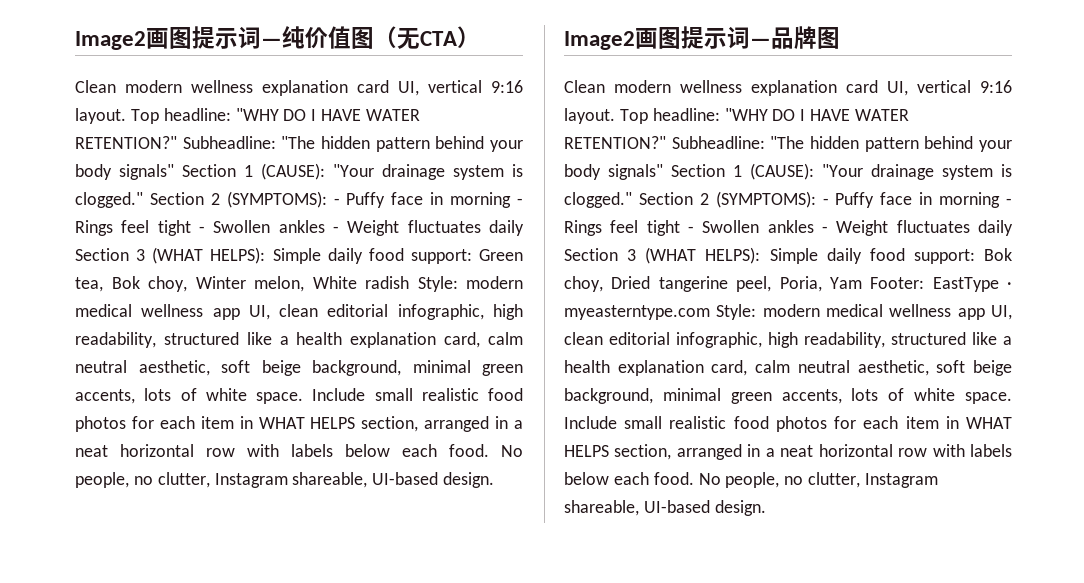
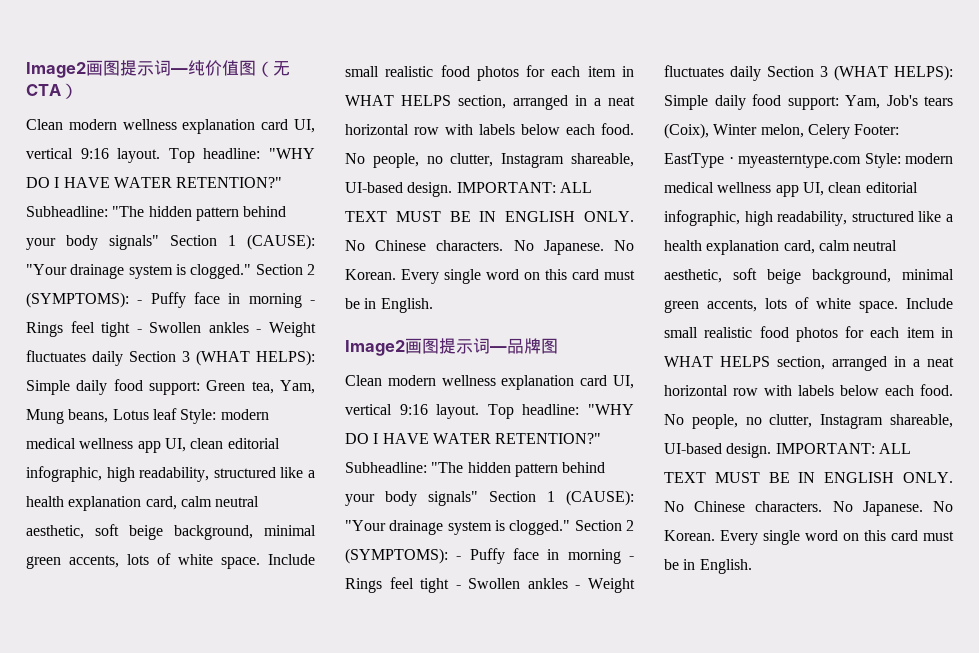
[111,276,409,292] Bok choy, Winter melon, White radish -> [280,380,315,394] [26,408,177,424] Yam, Mung beans, Lotus leaf
(495, 480) none -> [456,182,592,193] [345,211,634,222] [345,240,634,255] [345,269,635,284] [345,298,433,313] IMPORTANT: ALL TEXT MUST BE IN ENGLISH ONLY. No Chinese characters. No Japanese. No Korean. Every single word on this card must be in English.
[984,248,1012,261] [564,276,862,292] Bok choy, Dried tangerine peel, Poria, Yam -> [845,95,953,109] [664,123,850,139] Yam, Job's tears (Coix), Winter melon, Celery
(766, 508) none -> [775,443,911,454] [664,472,953,483] [664,501,953,516] [664,530,954,545] [664,559,752,574] IMPORTANT: ALL TEXT MUST BE IN ENGLISH ONLY. No Chinese characters. No Japanese. No Korean. Every single word on this card must be in English.

